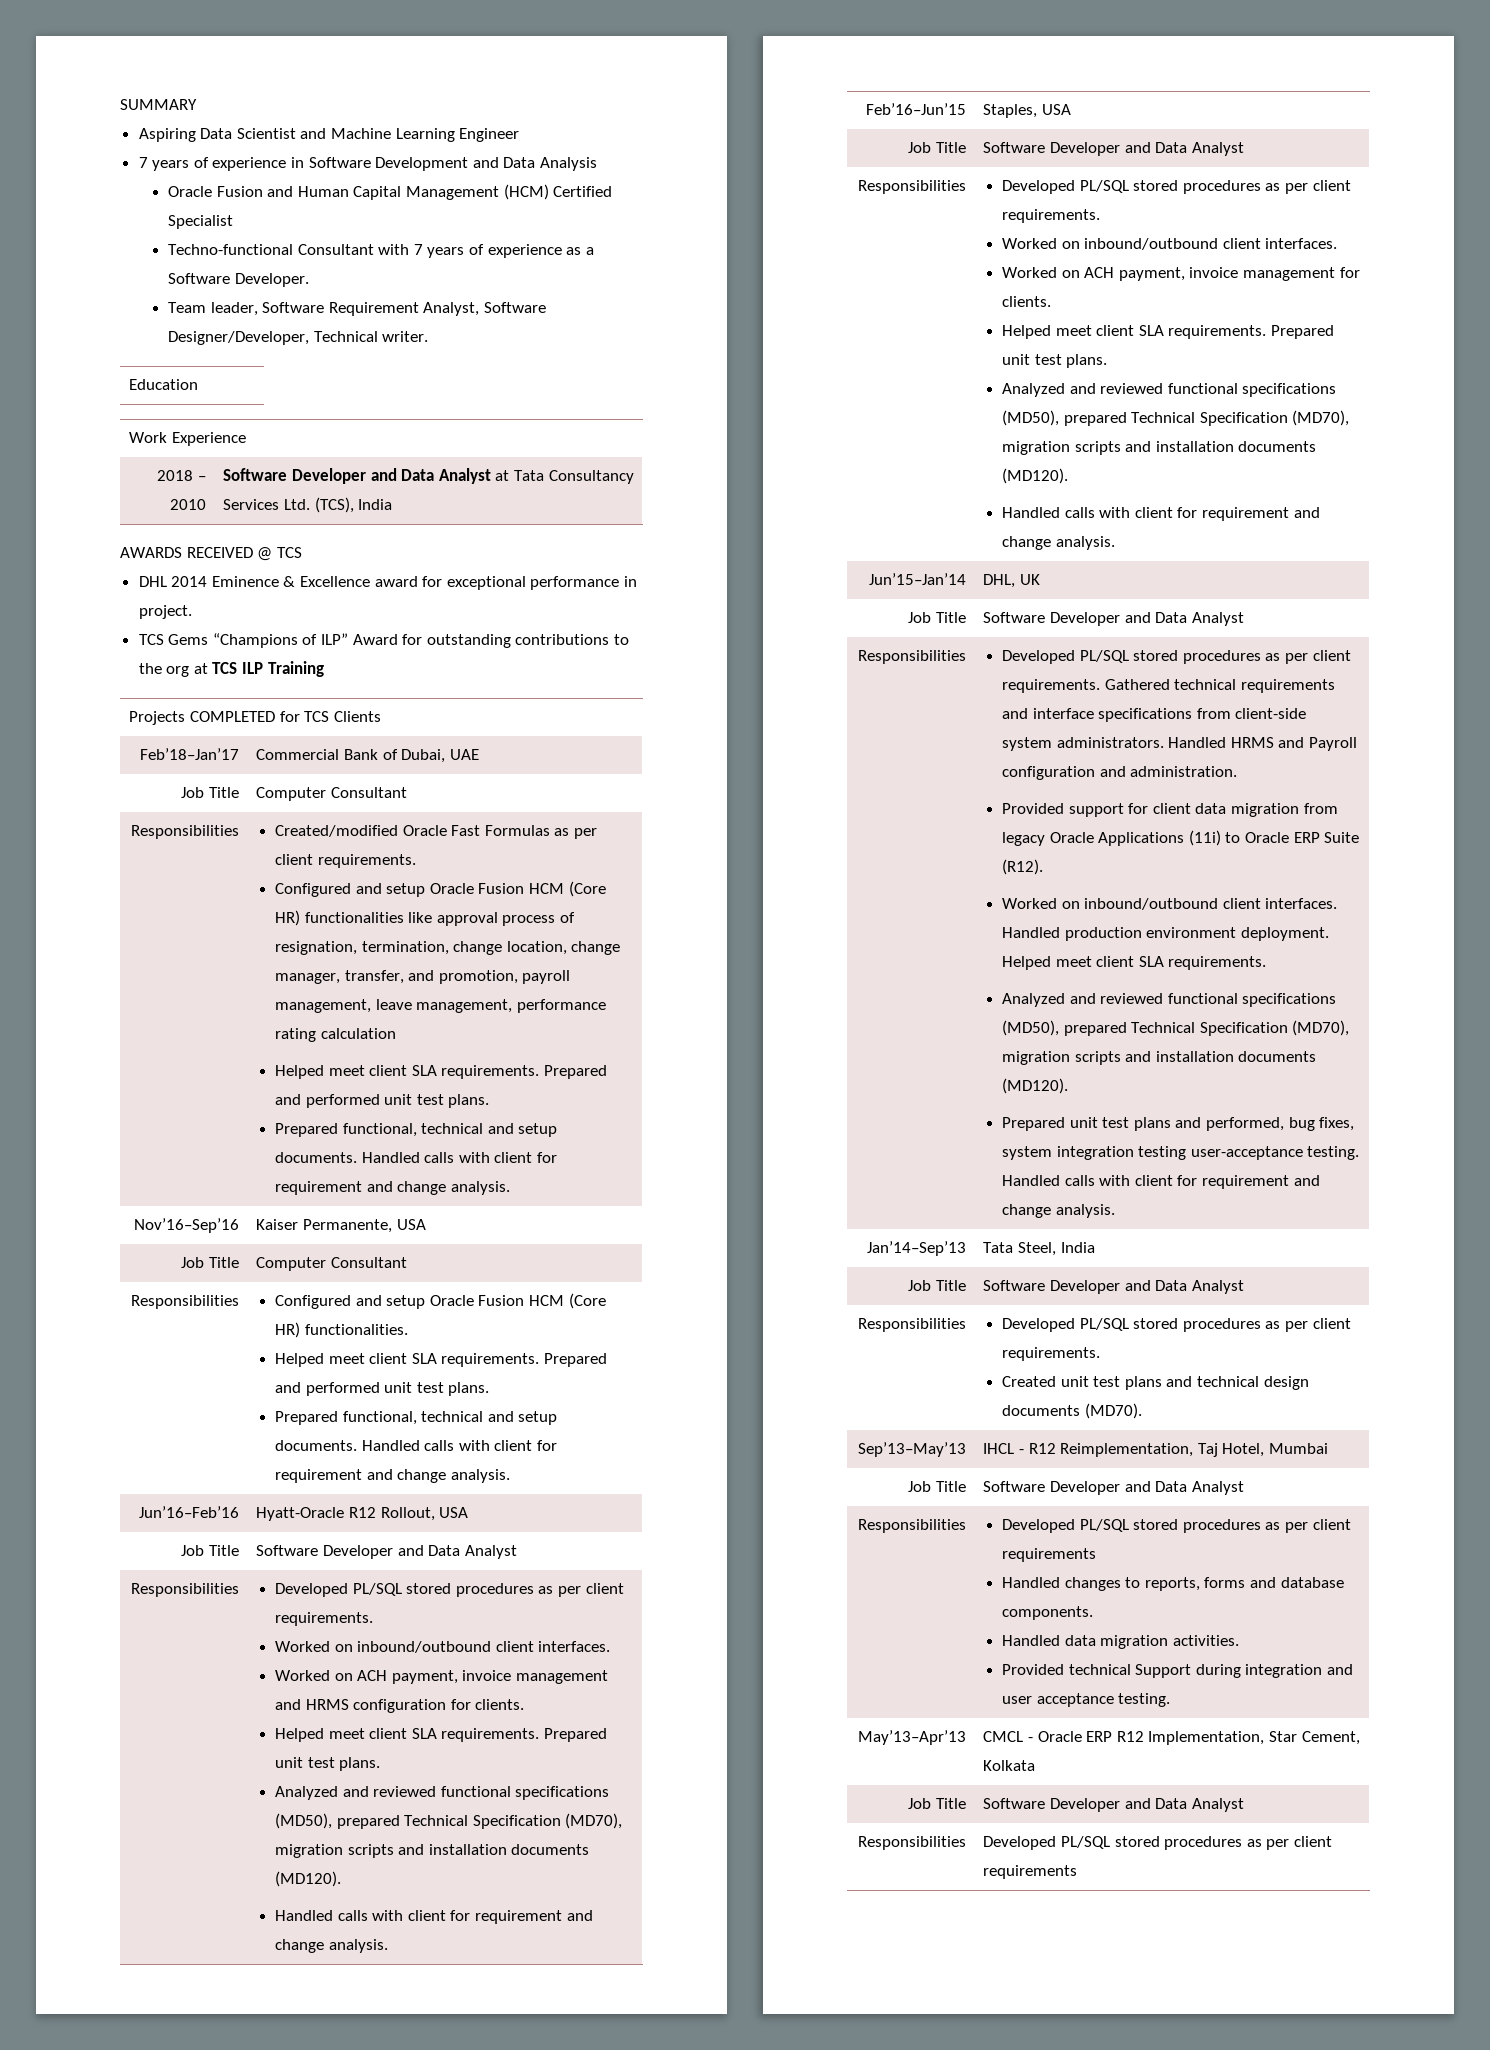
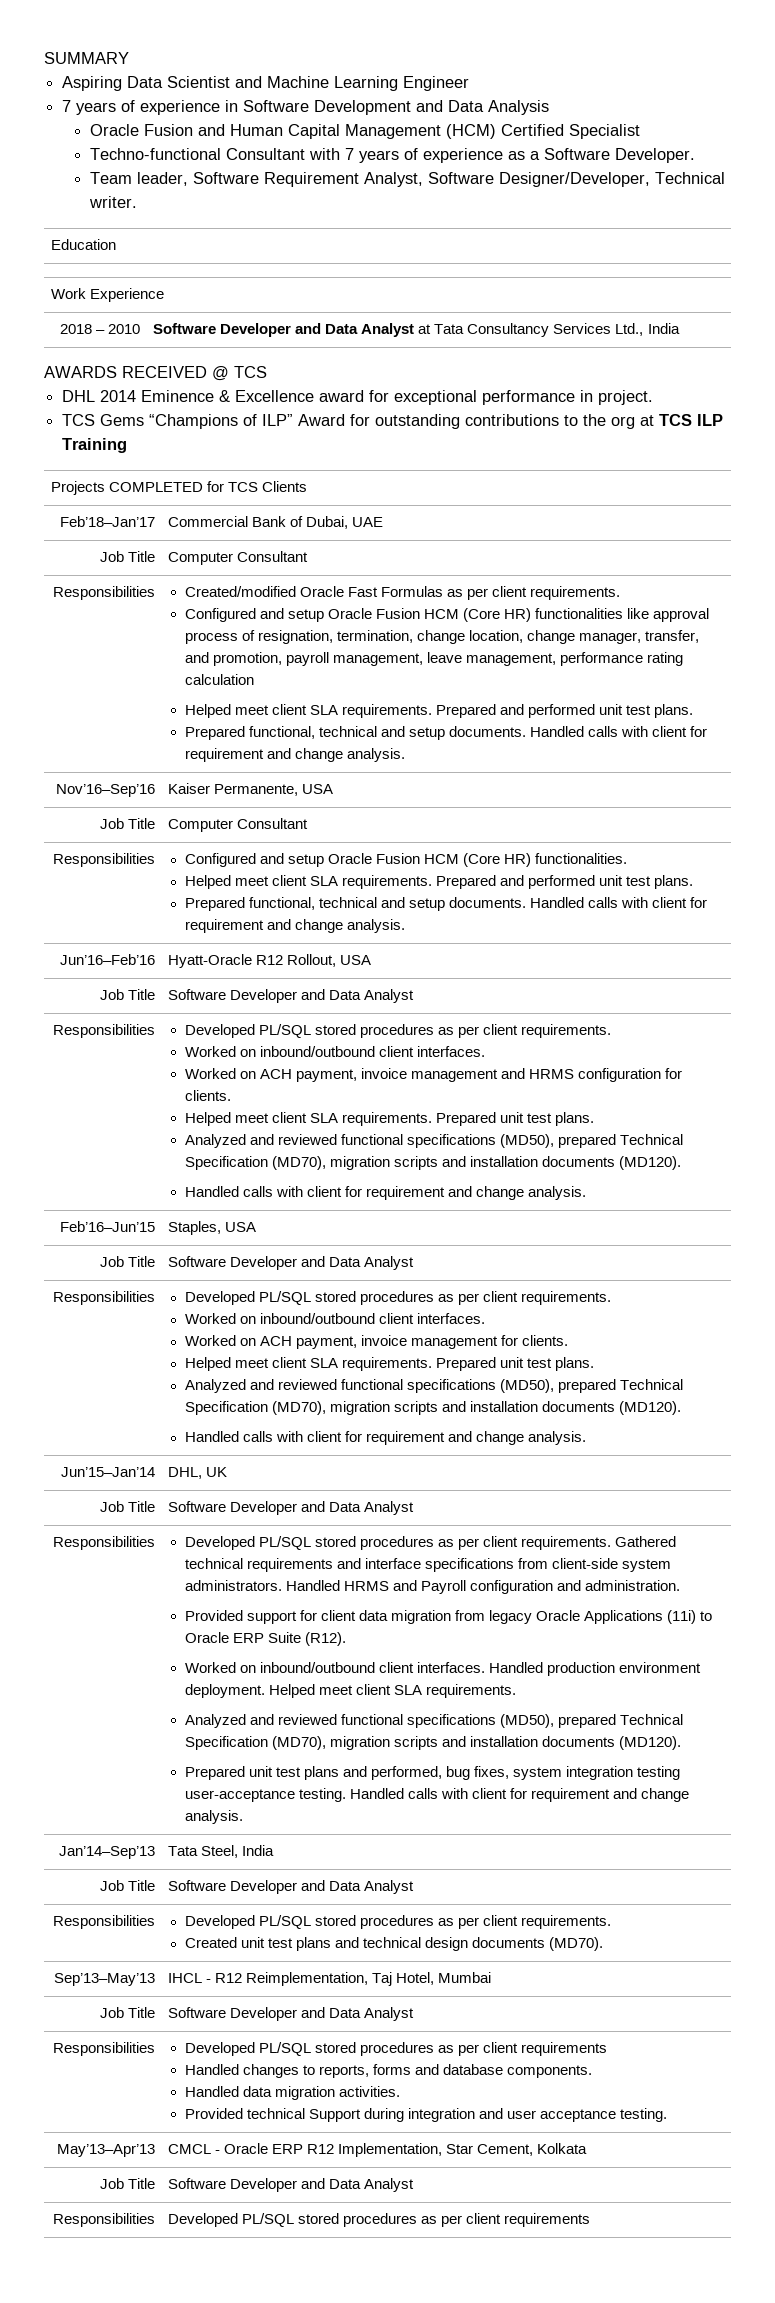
[283,497,354,513] Ltd. (TCS), -> [615,323,644,336] Ltd.,

